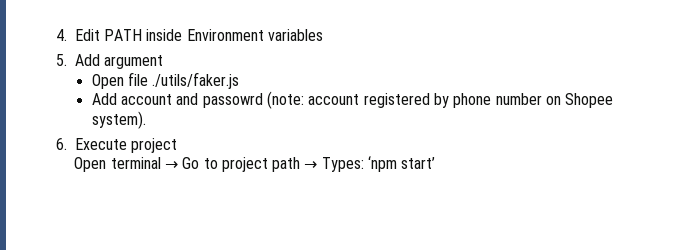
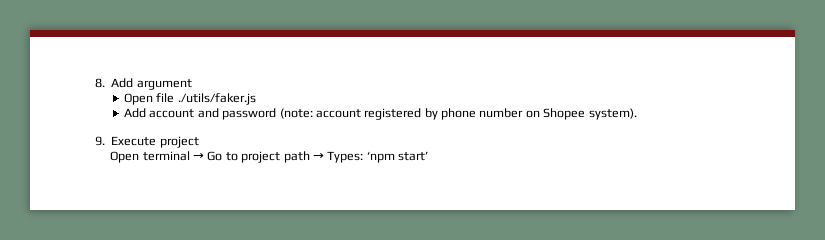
[55,29,323,41] [55,54,67,66] 4. Edit PATH inside Environment variables // 5. -> [95,78,106,88] 8.
[202,93,263,108] passowrd -> [222,108,277,120] password
[55,138,67,150] 6. -> [95,136,106,146] 9.

